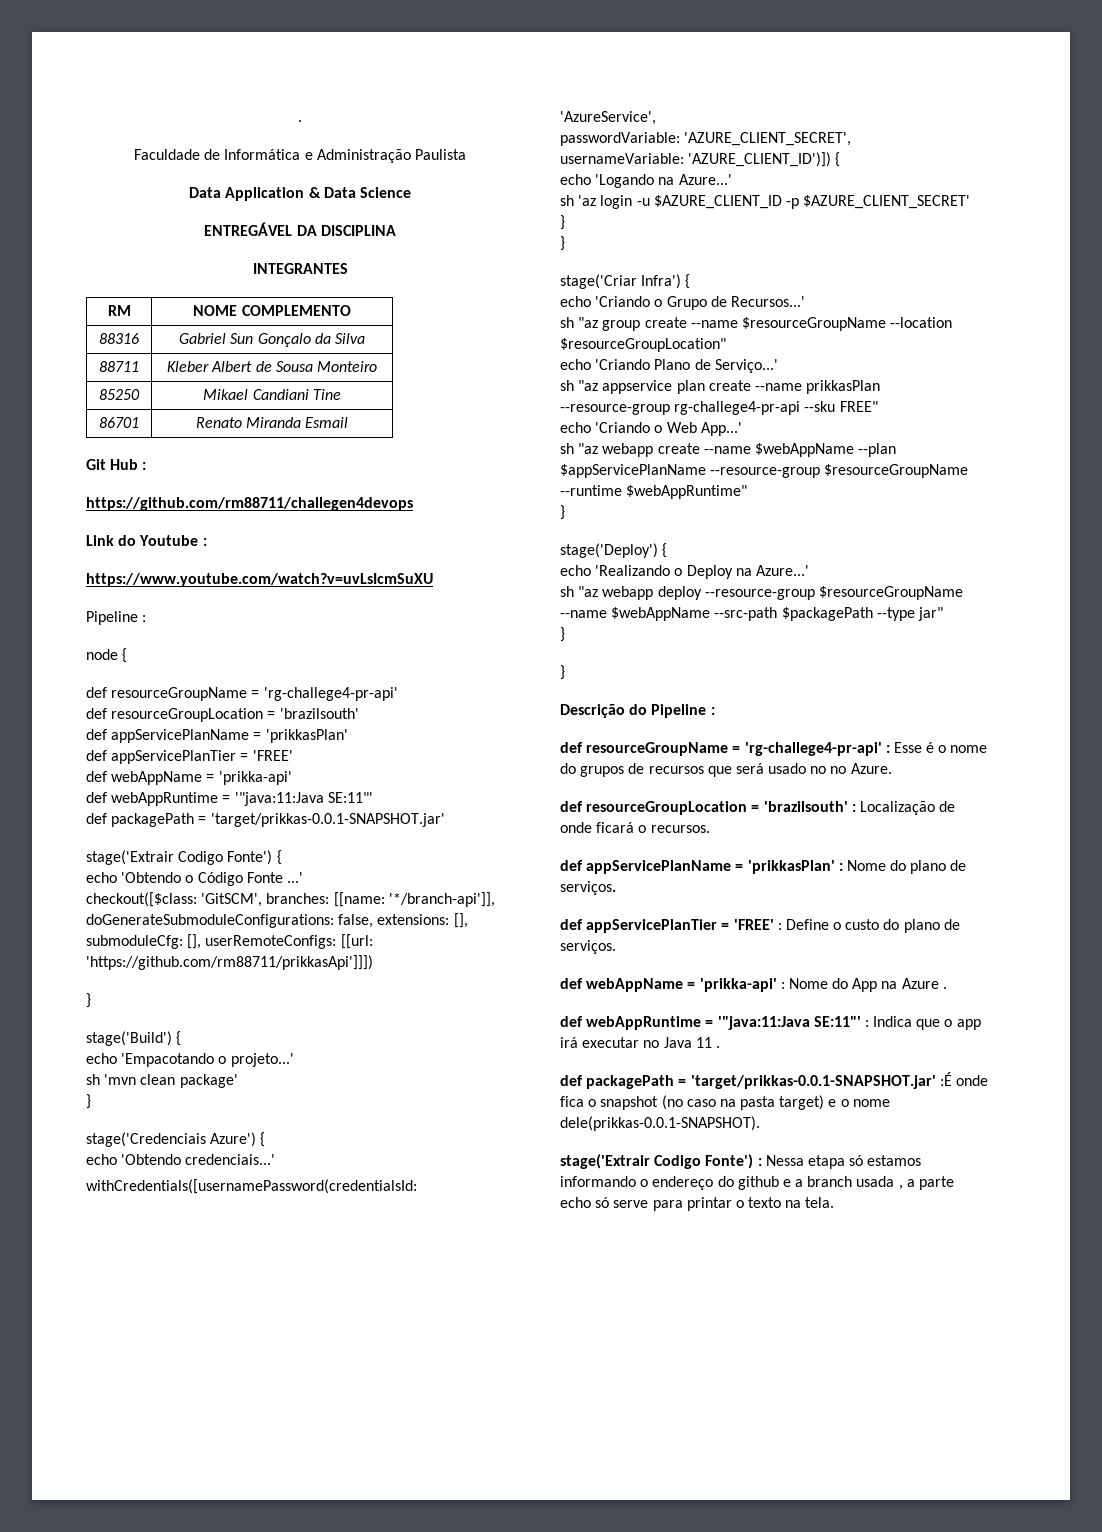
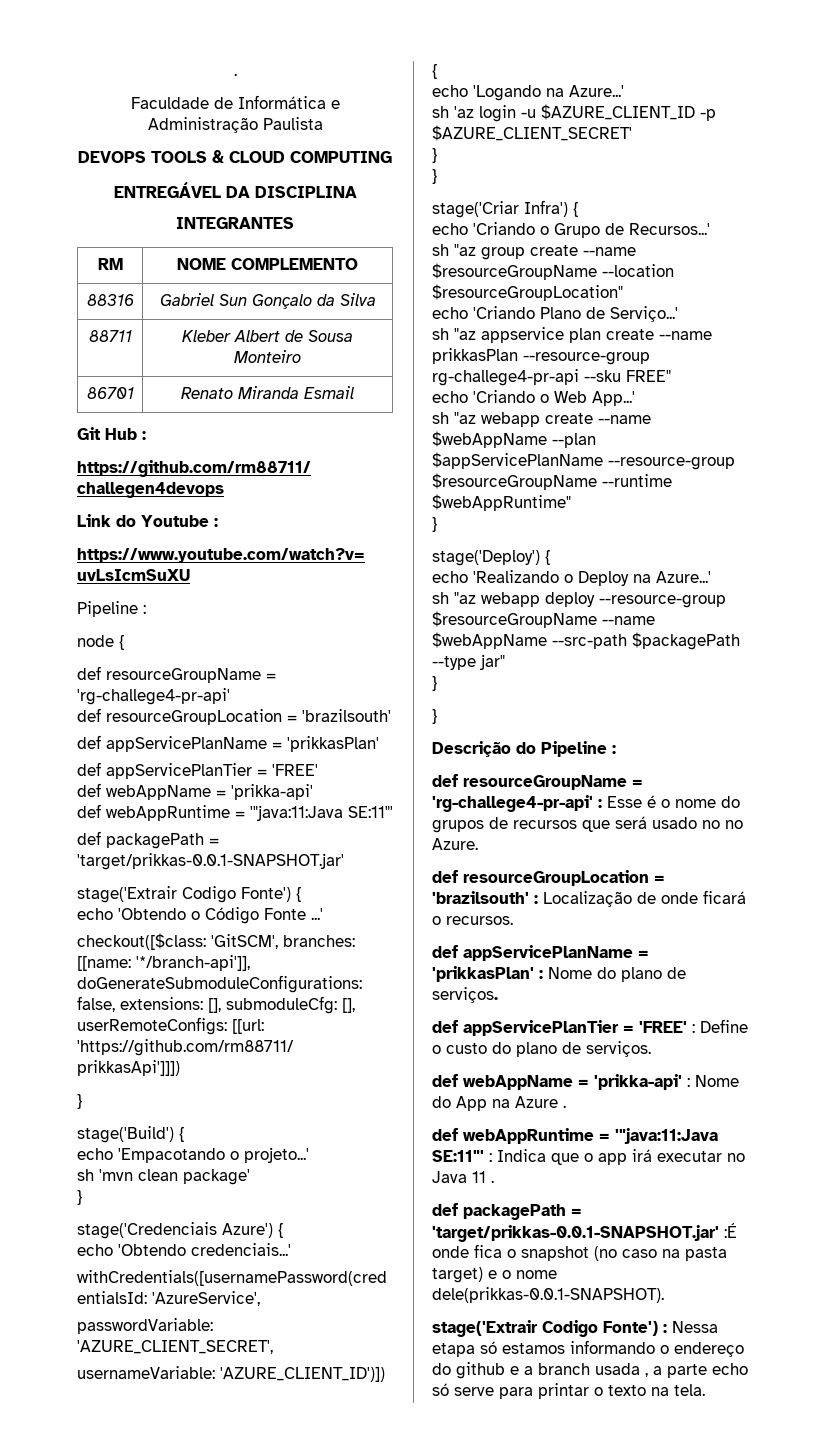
[189,187,411,201] Data Application & Data Science -> [78,150,392,163] DEVOPS TOOLS & CLOUD COMPUTING
[99,389,140,400] [203,389,341,400] // 85250 | Mikael Candiani Tine -> (301, 356) none

